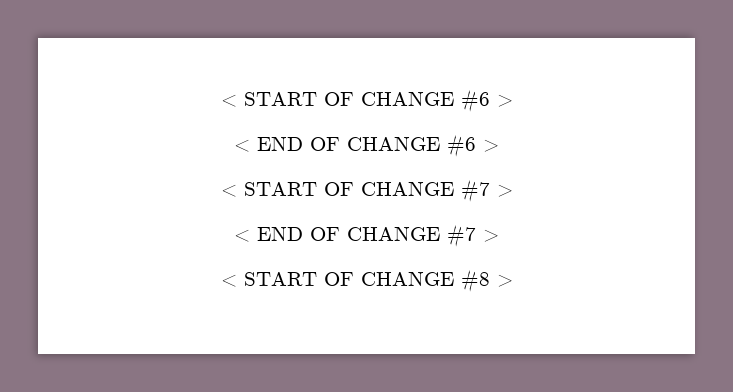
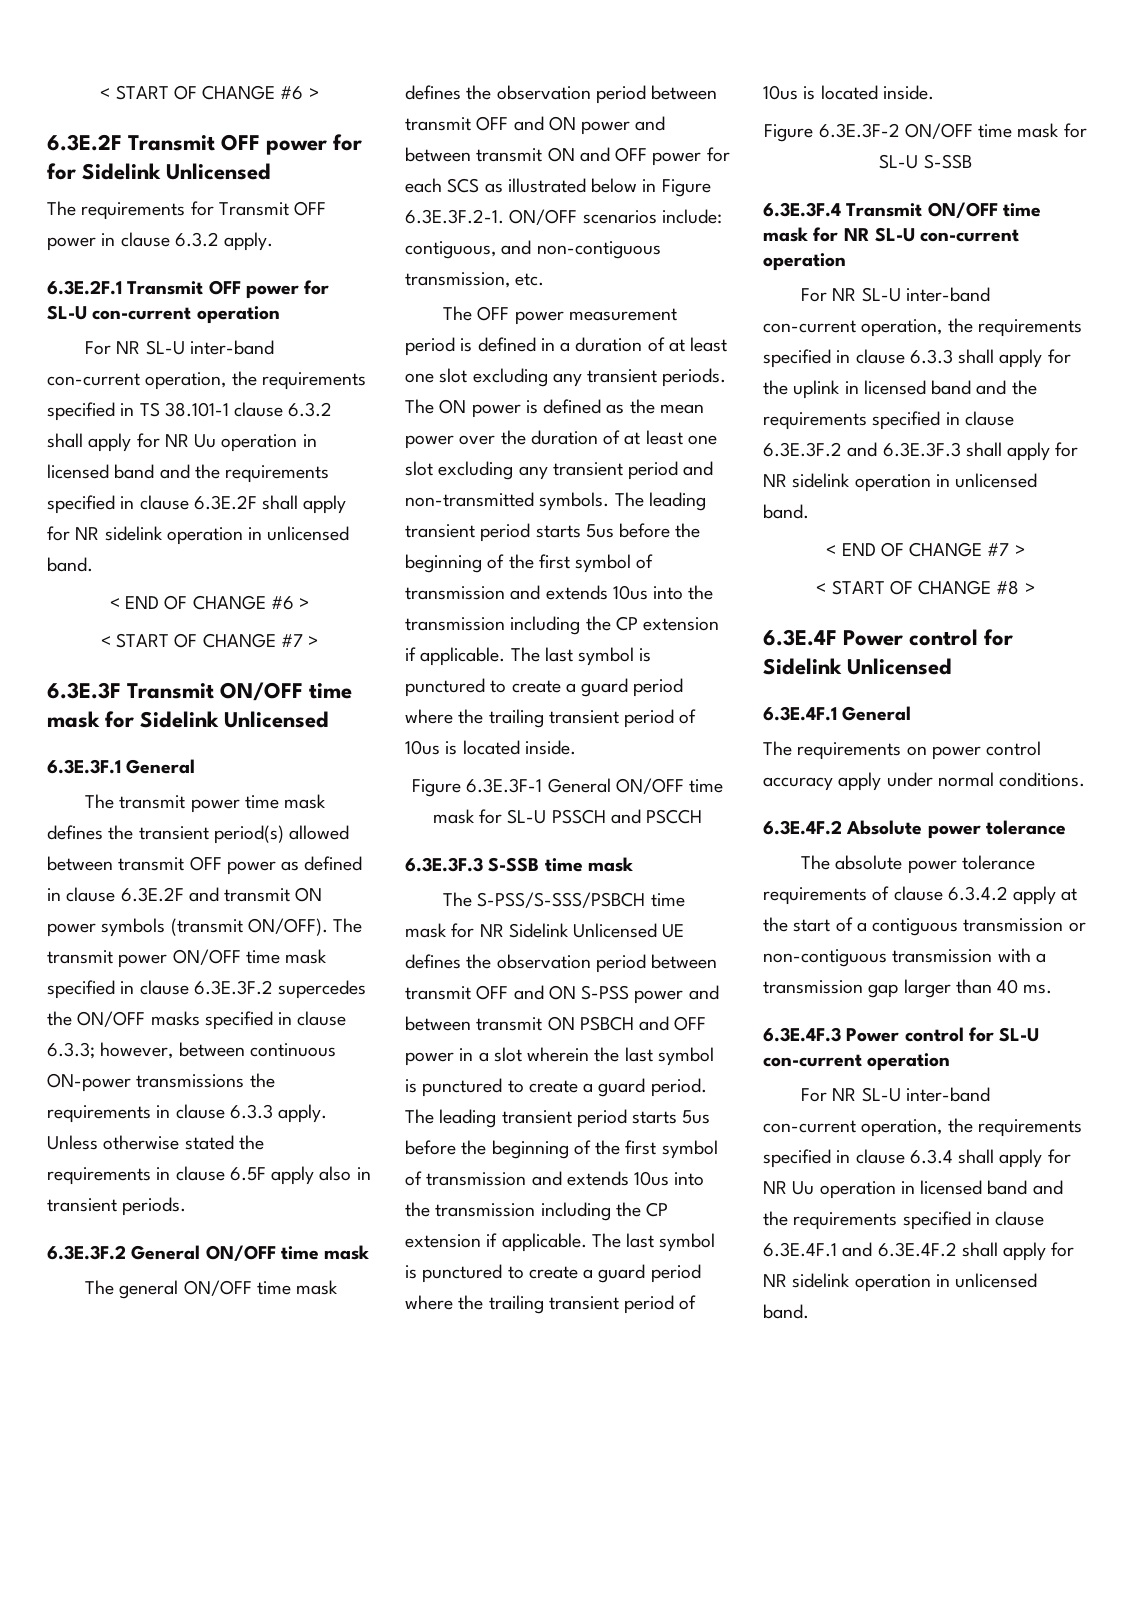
(513, 100) none -> [47,134,363,155] [47,163,272,180] [47,201,327,220] [47,232,274,251] [47,280,330,299] [47,305,280,324] [85,340,274,355] [47,371,366,390] [47,402,333,421] [47,433,317,452] [47,464,330,483] [47,495,347,514] [47,526,350,545] [47,557,93,572] // 6.3E.2F Transmit OFF power for for Sidelink Unlicensed // The requirements for Transmit OFF power in clause 6.3.2 apply. // 6.3E.2F.1 Transmit OFF power for SL-U con-current operation // For NR SL-U inter-band con-current operation, the requirements specified in TS 38.101-1 clause 6.3.2 shall apply for NR Uu operation in licensed band and the requirements specified in clause 6.3E.2F shall apply for NR sidelink operation in unlicensed band.
(513, 190) none -> [47,682,353,701] [47,711,330,728] [47,759,196,774] [85,794,327,813] [47,825,350,844] [47,856,363,875] [47,887,323,902] [47,918,363,937] [47,949,328,968] [47,980,367,999] [47,1011,347,1030] [47,1042,336,1059] [47,1073,275,1092] [47,1104,328,1123] [47,1135,264,1150] [47,1166,371,1185] [47,1197,187,1216] [47,1245,370,1261] [85,1280,339,1299] [405,85,718,104] [405,116,666,135] [405,147,730,166] [405,178,711,197] [405,209,722,225] [405,240,661,259] [405,272,545,288] [443,306,677,325] [405,337,728,356] [405,368,727,387] [405,399,704,418] [405,430,717,449] [405,461,714,480] [405,492,706,511] [405,523,701,542] [405,554,654,573] [405,585,714,600] [405,616,720,635] [405,647,652,666] [405,678,684,697] [405,709,697,728] [405,740,576,755] [411,778,724,797] [432,809,703,824] [405,857,633,872] [443,892,685,908] [405,923,685,938] [405,954,718,973] [405,985,719,1004] [405,1016,707,1031] [405,1047,714,1066] [405,1078,707,1097] [405,1109,711,1128] [405,1140,718,1159] [405,1171,705,1186] [405,1202,669,1221] [405,1233,716,1252] [405,1264,701,1283] [405,1295,697,1314] [763,85,934,100] [764,123,1087,142] [879,154,972,169] [763,202,1041,218] [763,227,1020,242] [763,253,846,271] [801,287,990,302] [763,318,1082,337] [763,349,1071,368] [763,380,1037,399] [763,411,1014,430] [763,442,1079,461] [763,473,1038,492] [763,504,809,519] // 6.3E.3F Transmit ON/OFF time mask for Sidelink Unlicensed // 6.3E.3F.1 General // The transmit power time mask defines the transient period(s) allowed between transmit OFF power as defined in clause 6.3E.2F and transmit ON power symbols (transmit ON/OFF). The transmit power ON/OFF time mask specified in clause 6.3E.3F.2 supercedes the ON/OFF masks specified in clause 6.3.3; however, between continuous ON-power transmissions the requirements in clause 6.3.3 apply. Unless otherwise stated the requirements in clause 6.5F apply also in transient periods. // 6.3E.3F.2 General ON/OFF time mask // The general ON/OFF time mask defines the observation period between transmit OFF and ON power and between transmit ON and OFF power for each SCS as illustrated below in Figure 6.3E.3F.2-1. ON/OFF scenarios include: contiguous, and non-contiguous transmission, etc. // The OFF power measurement period is defined in a duration of at least one slot excluding any transient periods. The ON power is defined as the mean power over the duration of at least one slot excluding any transient period and non-transmitted symbols. The leading transient period starts 5us before the beginning of the first symbol of transmission and extends 10us into the transmission including the CP extension if applicable. The last symbol is punctured to create a guard period where the trailing transient period of 10us is located inside. // Figure 6.3E.3F-1 General ON/OFF time mask for SL-U PSSCH and PSCCH // 6.3E.3F.3 S-SSB time mask // The S-PSS/S-SSS/PSBCH time mask for NR Sidelink Unlicensed UE defines the observation period between transmit OFF and ON S-PSS power and between transmit ON PSBCH and OFF power in a slot wherein the last symbol is punctured to create a guard period. The leading transient period starts 5us before the beginning of the first symbol of transmission and extends 10us into the transmission including the CP extension if applicable. The last symbol is punctured to create a guard period where the trailing transient period of 10us is located inside. // Figure 6.3E.3F-2 ON/OFF time mask for SL-U S-SSB // 6.3E.3F.4 Transmit ON/OFF time mask for NR SL-U con-current operation // For NR SL-U inter-band con-current operation, the requirements specified in clause 6.3.3 shall apply for the uplink in licensed band and the requirements specified in clause 6.3E.3F.2 and 6.3E.3F.3 shall apply for NR sidelink operation in unlicensed band.
(513, 280) none -> [763,629,1014,646] [763,658,953,675] [763,706,912,721] [763,741,1042,760] [763,772,1086,791] [763,820,1066,839] [801,855,1035,874] [763,886,1078,905] [763,917,1086,936] [763,948,1046,967] [763,979,1053,998] [763,1027,1040,1042] [763,1053,951,1071] [801,1087,990,1102] [763,1118,1082,1137] [763,1149,1071,1168] [763,1180,1063,1199] [763,1211,1045,1230] [763,1242,1075,1261] [763,1273,1038,1292] [763,1304,809,1319] // 6.3E.4F Power control for Sidelink Unlicensed // 6.3E.4F.1 General // The requirements on power control accuracy apply under normal conditions. // 6.3E.4F.2 Absolute power tolerance // The absolute power tolerance requirements of clause 6.3.4.2 apply at the start of a contiguous transmission or non-contiguous transmission with a transmission gap larger than 40 ms. // 6.3E.4F.3 Power control for SL-U con-current operation // For NR SL-U inter-band con-current operation, the requirements specified in clause 6.3.4 shall apply for NR Uu operation in licensed band and the requirements specified in clause 6.3E.4F.1 and 6.3E.4F.2 shall apply for NR sidelink operation in unlicensed band.

